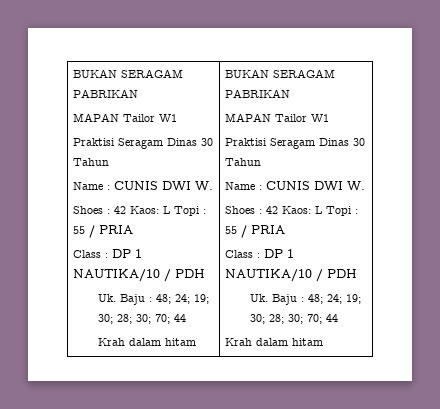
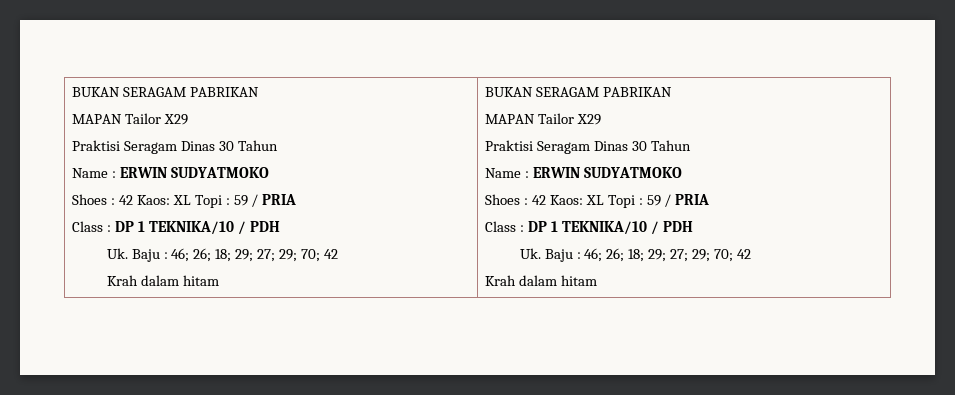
[73,69,184,78] [73,89,139,98] [73,113,178,122] [73,138,214,149] [73,158,110,166] [73,181,214,191] [73,206,207,216] [73,225,134,238] [73,249,143,258] [73,269,206,282] [97,294,209,305] [97,314,186,324] BUKAN SERAGAM PABRIKAN // MAPAN Tailor W1 // Praktisi Seragam Dinas 30 Tahun // Name : CUNIS DWI W. // Shoes : 42 Kaos: L Topi : 55 / PRIA // Class : DP 1 NAUTIKA/10 / PDH // Uk. Baju : 48; 24; 19; 30; 28; 30; 70; 44 -> [72,87,259,97] [72,113,188,125] [72,140,278,154] [72,167,269,178] [72,194,297,208] [72,221,280,235] [106,248,338,262] BUKAN SERAGAM PABRIKAN // MAPAN Tailor X29 // Praktisi Seragam Dinas 30 Tahun // Name : ERWIN SUDYATMOKO // Shoes : 42 Kaos: XL Topi : 59 / PRIA // Class : DP 1 TEKNIKA/10 / PDH // Uk. Baju : 46; 26; 18; 29; 27; 29; 70; 42
[311,114,330,122] [225,138,366,149] [225,158,262,166] [225,181,366,191] [225,206,359,216] [225,225,286,238] [225,249,295,258] [225,269,358,282] [249,294,361,305] [249,314,338,324] W1 // Praktisi Seragam Dinas 30 Tahun // Name : CUNIS DWI W. // Shoes : 42 Kaos: L Topi : 55 / PRIA // Class : DP 1 NAUTIKA/10 / PDH // Uk. Baju : 48; 24; 19; 30; 28; 30; 70; 44 -> [576,114,601,125] [485,140,691,154] [485,167,682,178] [485,194,710,208] [485,221,693,235] [519,248,751,262] X29 // Praktisi Seragam Dinas 30 Tahun // Name : ERWIN SUDYATMOKO // Shoes : 42 Kaos: XL Topi : 59 / PRIA // Class : DP 1 TEKNIKA/10 / PDH // Uk. Baju : 46; 26; 18; 29; 27; 29; 70; 42

